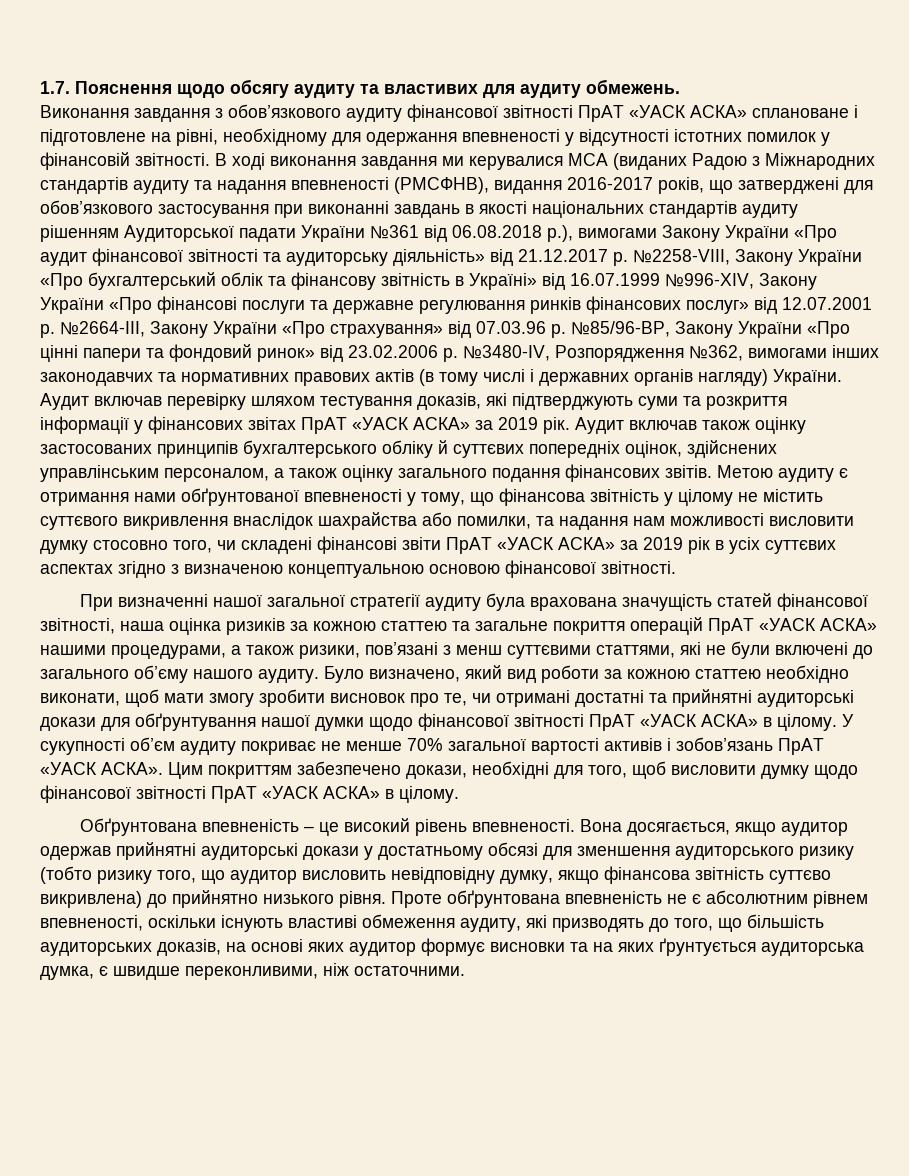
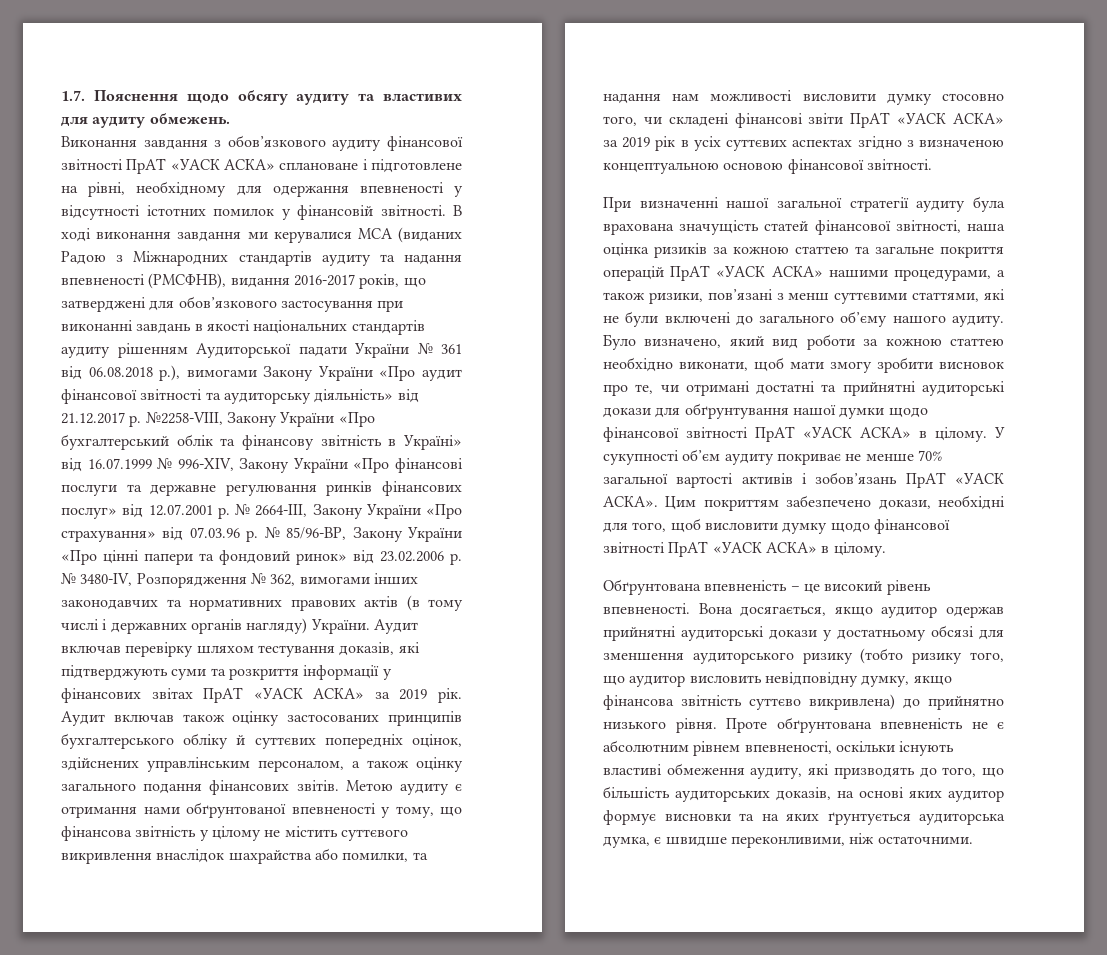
[370,225,419,239] №361 -> [417,343,462,355] № 361
[665,273,754,289] №996-XIV, -> [157,458,234,471] № 996-XIV,
[60,321,145,337] №2664-III, -> [235,504,308,517] № 2664-III,
[571,321,670,337] №85/96-ВР, -> [264,527,347,540] № 85/96-ВР,
[463,345,743,362] №3480-IV, Розпорядження №362, -> [61,573,296,588] № 3480-IV, Розпорядження № 362,

